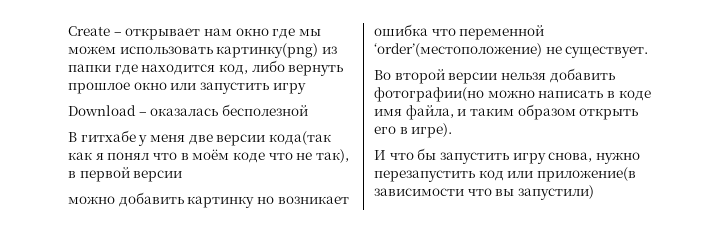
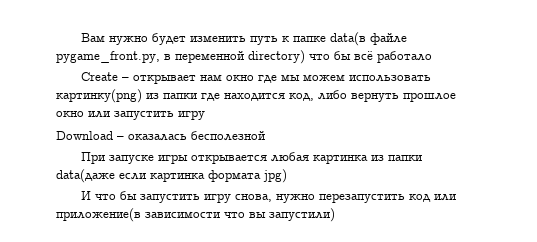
(68, 31) none -> [81,32,408,46] [56,50,432,64] Вам нужно будет изменить путь к папке data(в файле pygame_front.py, в переменной directory) что бы всё работало //
[68,130,331,146] [68,149,349,163] [68,167,183,182] [68,192,349,208] [374,24,545,40] [374,43,649,58] [374,68,615,84] [374,87,651,102] [374,104,639,120] [374,123,453,138] В гитхабе у меня две версии кода(так как я понял что в моём коде что не так), в первой версии // можно добавить картинку но возникает ошибка что переменной ‘order’(местоположение) не существует. // Во второй версии нельзя добавить фотографии(но можно написать в коде имя файла, и таким образом открыть его в игре). -> [81,152,423,164] [56,169,287,183] При запуске игры открывается любая картинка из папки data(даже если картинка формата jpg)

